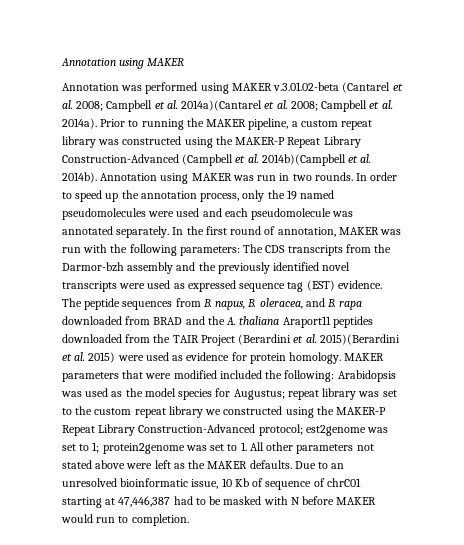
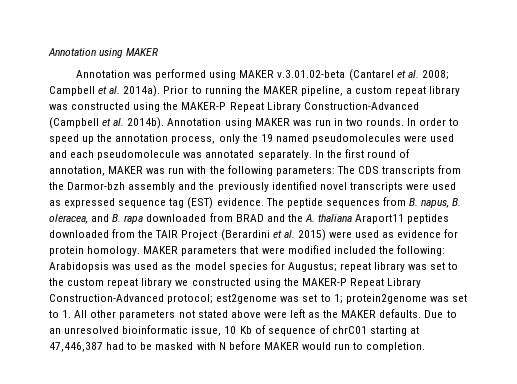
[181,100,393,112] 2014a)(Cantarel et al. 2008; Campbell et al. -> (121, 90) none
[261,154,372,166] 2014b)(Campbell et al. -> (125, 122) none
[319,334,400,345] [62,352,86,361] 2015)(Berardini et al. -> (295, 234) none

